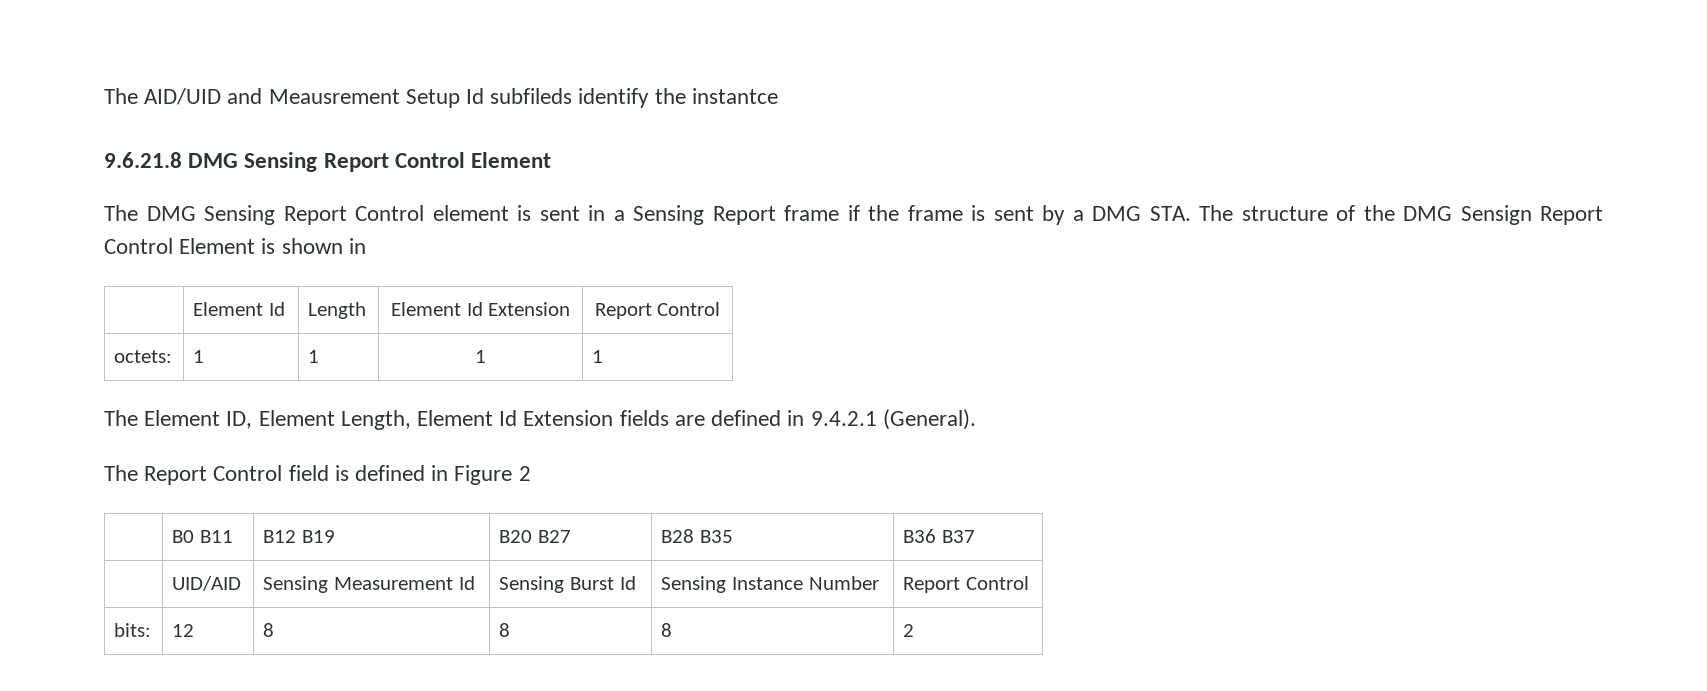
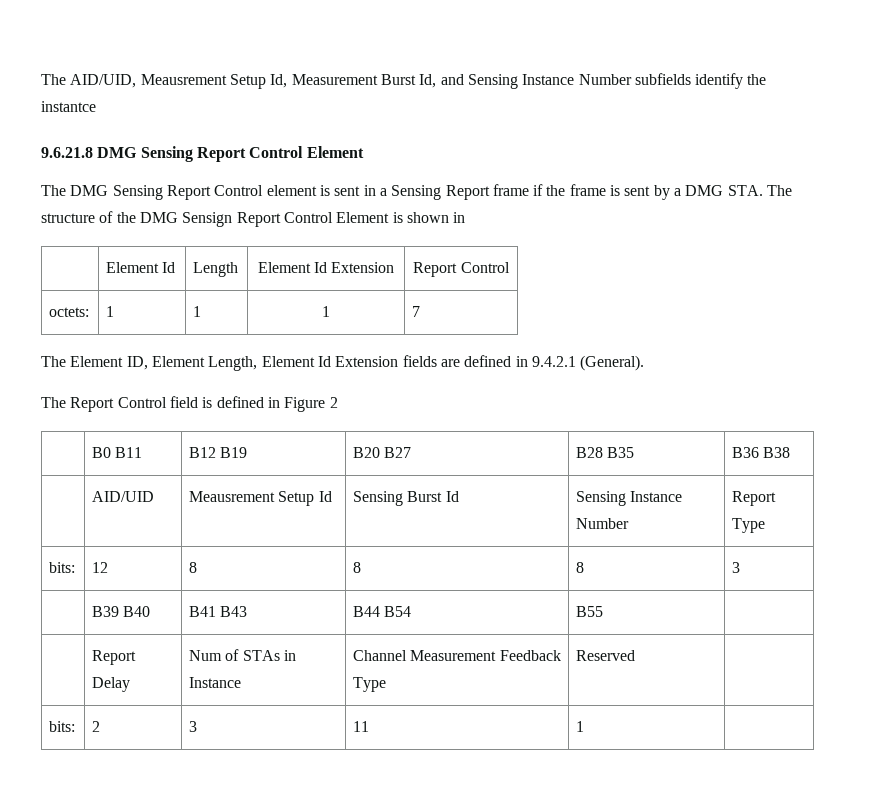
[104,88,573,108] The AID/UID and Meausrement Setup Id subfileds -> [41,73,691,89] The AID/UID, Meausrement Setup Id, Measurement Burst Id, and Sensing Instance Number subfields
[592,350,604,363] 1 -> [412,306,421,317] 7
[941,530,975,543] [172,576,242,591] [263,576,453,593] B37 // | UID/AID | Sensing Measurement -> [763,447,791,458] [92,491,155,502] [189,491,315,506] B38 // | AID/UID | Meausrement Setup
[965,576,1029,590] Control -> [732,518,766,533] Type
[903,624,915,637] 2 -> [732,562,741,573] [92,606,151,617] [189,606,248,617] [353,606,412,617] [576,606,604,617] [92,650,137,665] [92,677,131,692] [189,649,296,661] [189,677,242,688] [353,650,561,661] [353,677,387,692] [576,650,636,661] [49,721,76,732] [92,721,101,732] [189,721,198,732] [353,721,370,732] [576,721,585,732] 3 // | B39 B40 | B41 B43 | B44 B54 | B55 | // | Report Delay | Num of STAs in Instance | Channel Measurement Feedback Type | Reserved | // bits: | 2 | 3 | 11 | 1 |

